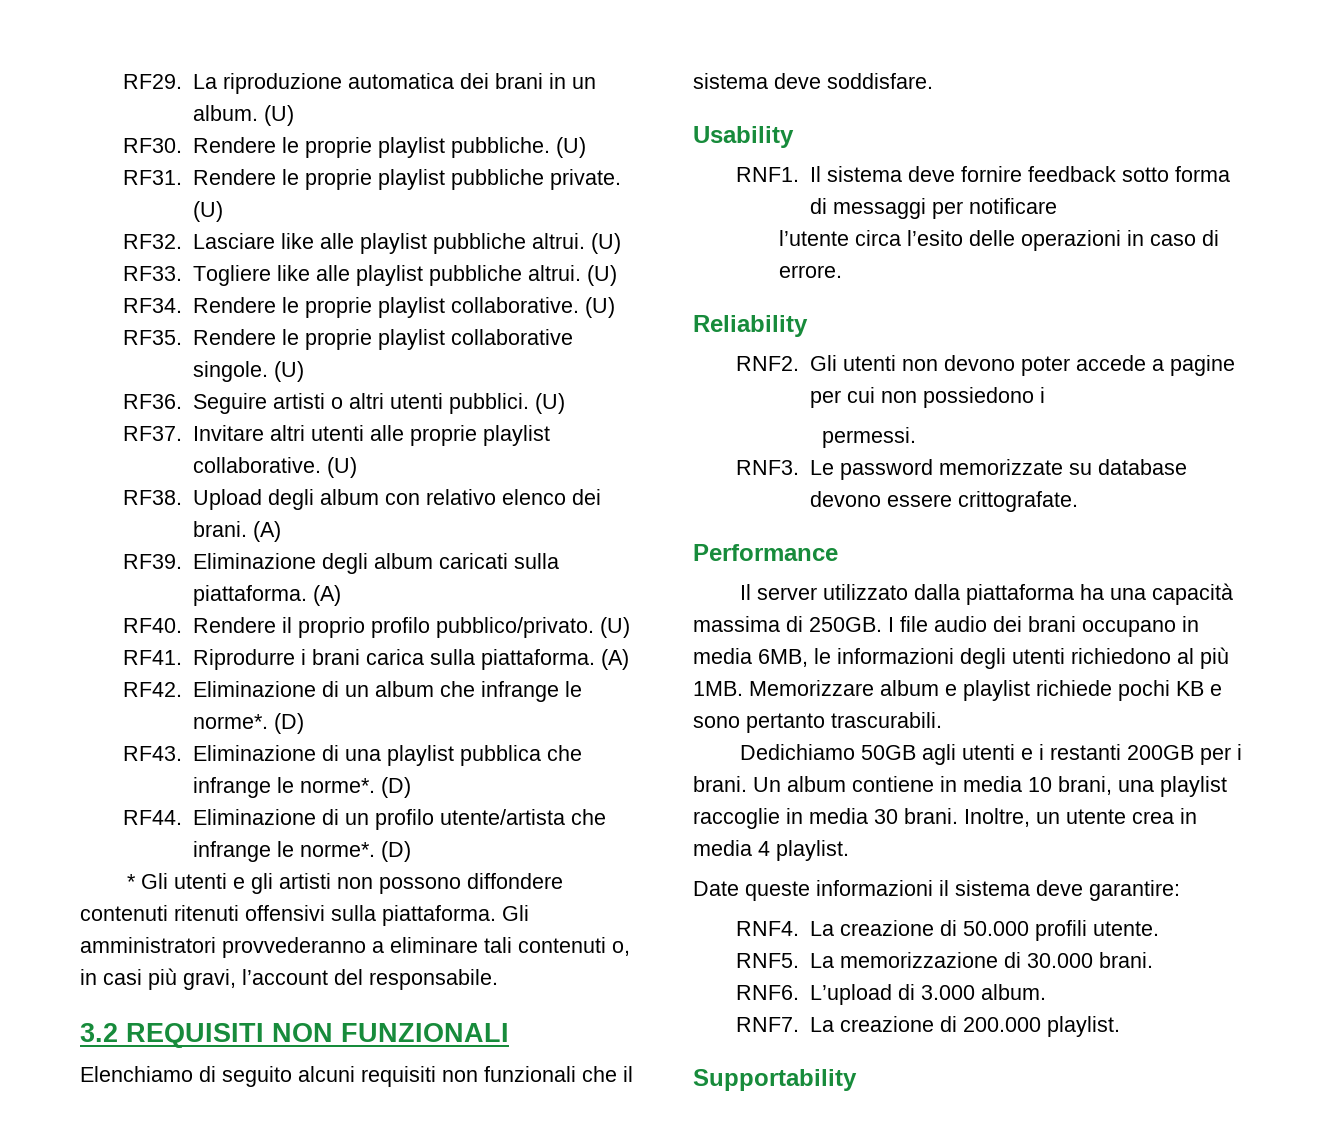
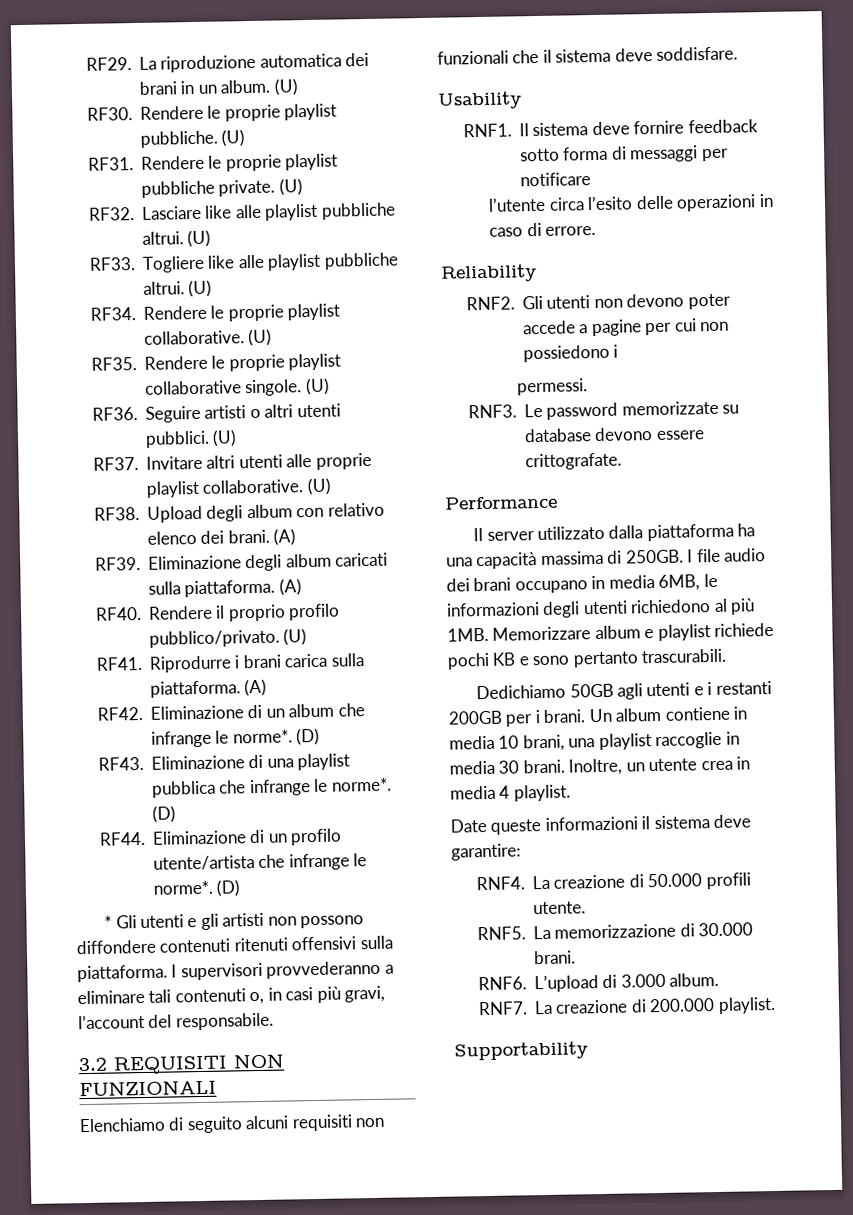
[502,905,529,921] [80,937,216,953] Gli amministratori -> [171,962,263,981] I supervisori

